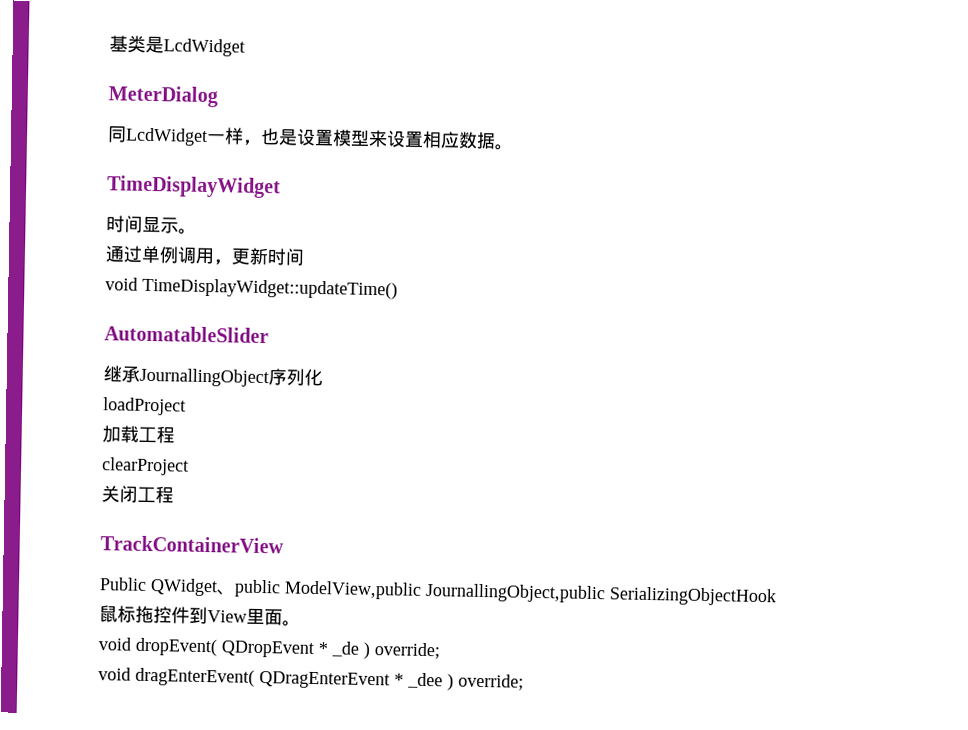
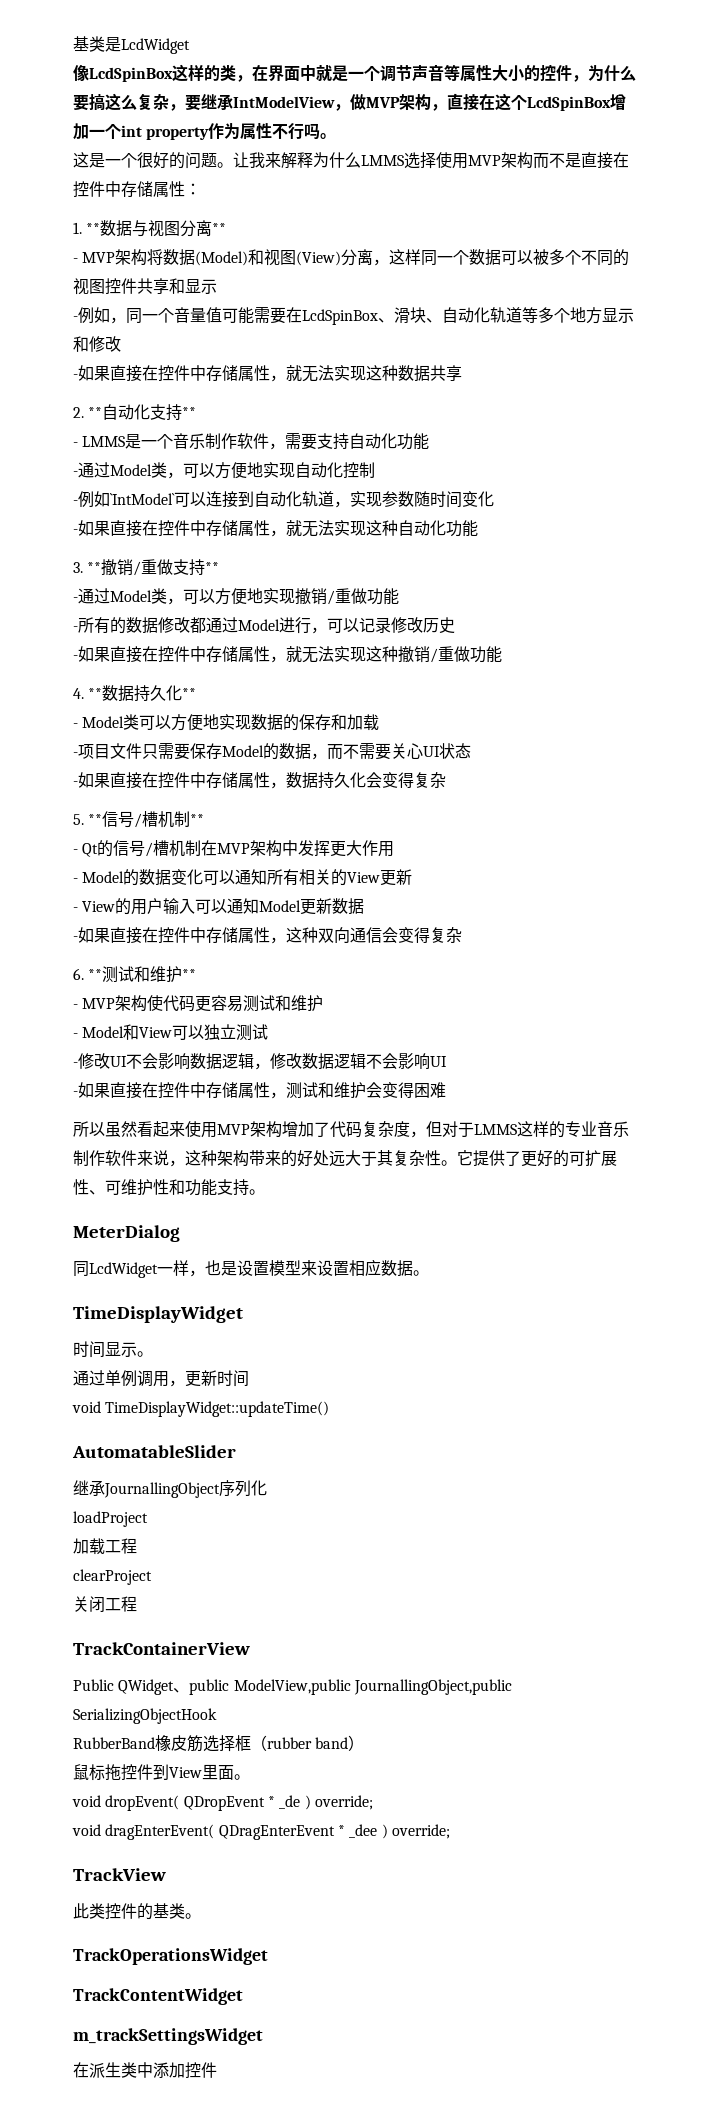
(245, 47) none -> [73,64,636,82] [73,93,626,111] [73,122,337,140] [73,152,629,169] [73,181,201,198] [73,220,227,237] [73,249,630,266] [73,278,217,295] [73,307,634,325] [73,336,121,352] [73,365,462,382] [73,404,197,421] [73,433,430,450] [73,462,375,479] [73,491,494,508] [73,520,478,537] [73,559,220,576] [73,588,399,605] [73,617,455,634] [73,646,502,663] [73,685,197,702] [73,714,380,731] [73,743,471,760] [73,772,446,789] [73,811,205,828] [73,840,395,857] [73,869,413,886] [73,898,365,915] [73,927,462,944] [73,966,197,983] [73,995,324,1012] [73,1024,269,1041] [73,1053,447,1070] [73,1082,446,1099] [73,1121,629,1138] [73,1150,617,1167] [73,1179,265,1196] // 像LcdSpinBox这样的类，在界面中就是一个调节声音等属性大小的控件，为什么要搞这么复杂，要继承IntModelView，做MVP架构，直接在这个LcdSpinBox增加一个int property作为属性不行吗。 // 这是一个很好的问题。让我来解释为什么LMMS选择使用MVP架构而不是直接在控件中存储属性： // 1. **数据与视图分离** // - MVP架构将数据(Model)和视图(View)分离，这样同一个数据可以被多个不同的视图控件共享和显示 // -例如，同一个音量值可能需要在LcdSpinBox、滑块、自动化轨道等多个地方显示和修改 // -如果直接在控件中存储属性，就无法实现这种数据共享 // 2. **自动化支持** // - LMMS是一个音乐制作软件，需要支持自动化功能 // -通过Model类，可以方便地实现自动化控制 // -例如`IntModel`可以连接到自动化轨道，实现参数随时间变化 // -如果直接在控件中存储属性，就无法实现这种自动化功能 // 3. **撤销/重做支持** // -通过Model类，可以方便地实现撤销/重做功能 // -所有的数据修改都通过Model进行，可以记录修改历史 // -如果直接在控件中存储属性，就无法实现这种撤销/重做功能 // 4. **数据持久化** // - Model类可以方便地实现数据的保存和加载 // -项目文件只需要保存Model的数据，而不需要关心UI状态 // -如果直接在控件中存储属性，数据持久化会变得复杂 // 5. **信号/槽机制** // - Qt的信号/槽机制在MVP架构中发挥更大作用 // - Model的数据变化可以通知所有相关的View更新 // - View的用户输入可以通知Model更新数据 // -如果直接在控件中存储属性，这种双向通信会变得复杂 // 6. **测试和维护** // - MVP架构使代码更容易测试和维护 // - Model和View可以独立测试 // -修改UI不会影响数据逻辑，修改数据逻辑不会影响UI // -如果直接在控件中存储属性，测试和维护会变得困难 // 所以虽然看起来使用MVP架构增加了代码复杂度，但对于LMMS这样的专业音乐制作软件来说，这种架构带来的好处远大于其复杂性。它提供了更好的可扩展性、可维护性和功能支持。
(777, 596) none -> [73,1735,365,1752] // RubberBand橡皮筋选择框（rubber band）
(524, 682) none -> [73,1868,166,1881] [73,1903,201,1920] [73,1948,268,1965] [73,1988,243,2005] [73,2028,263,2045] [73,2062,217,2079] // TrackView // 此类控件的基类。 // TrackOperationsWidget // TrackContentWidget // m_trackSettingsWidget // 在派生类中添加控件

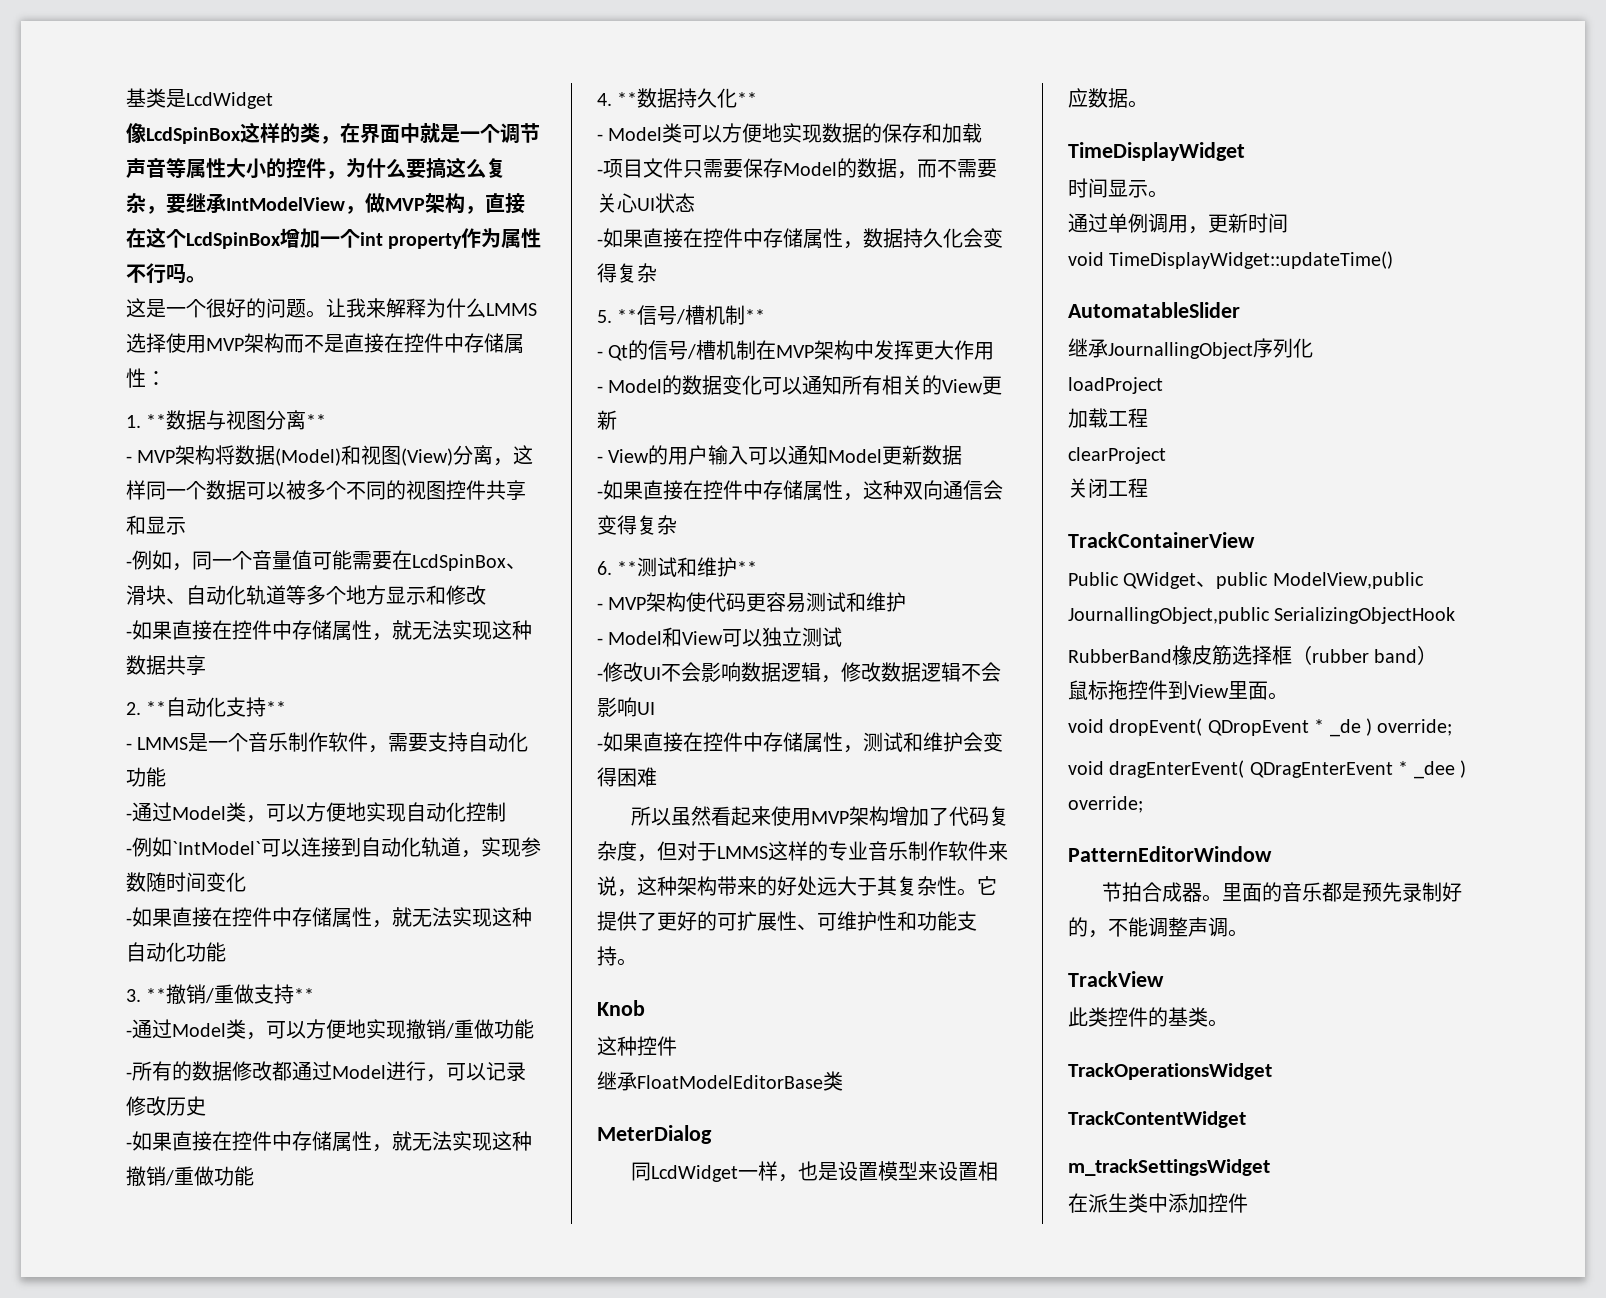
(265, 1192) none -> [597,1000,645,1016] [597,1036,677,1056] [597,1071,843,1091] // Knob // 这种控件 // 继承FloatModelEditorBase类
(450, 1831) none -> [1068,846,1272,862] [1102,882,1463,902] [1068,917,1248,938] // PatternEditorWindow // 节拍合成器。里面的音乐都是预先录制好的，不能调整声调。

